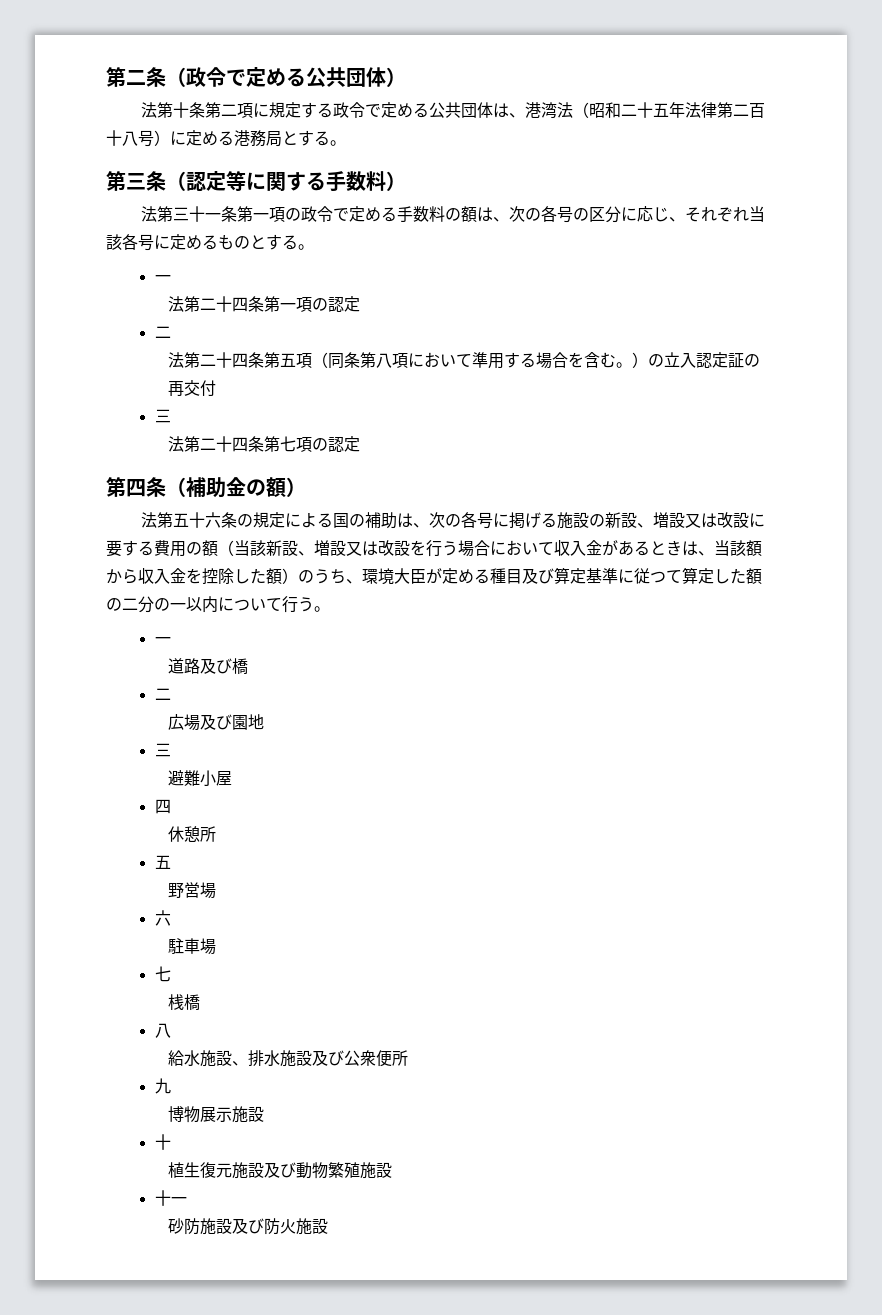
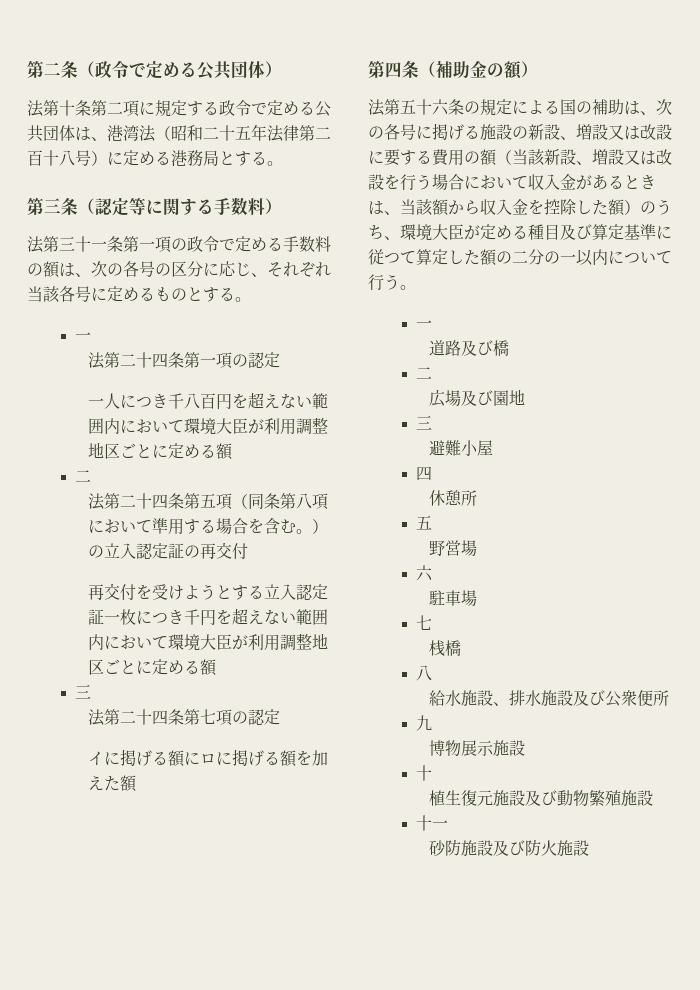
(361, 304) none -> [88,392,329,410] [88,417,329,435] [88,442,234,460] // 一人につき千八百円を超えない範囲内において環境大臣が利用調整地区ごとに定める額
(217, 388) none -> [88,583,329,601] [88,608,329,626] [88,633,329,651] [88,659,218,676] // 再交付を受けようとする立入認定証一枚につき千円を超えない範囲内において環境大臣が利用調整地区ごとに定める額
(361, 444) none -> [88,749,329,767] [88,775,138,792] // イに掲げる額にロに掲げる額を加えた額

